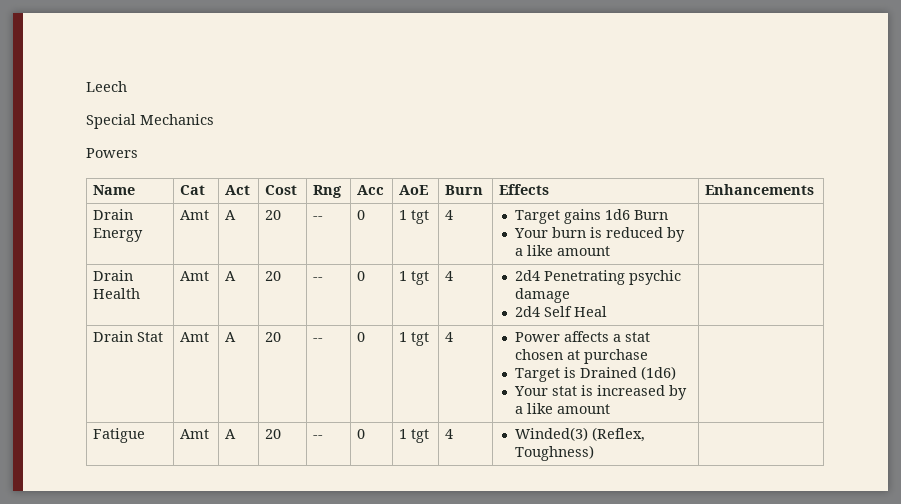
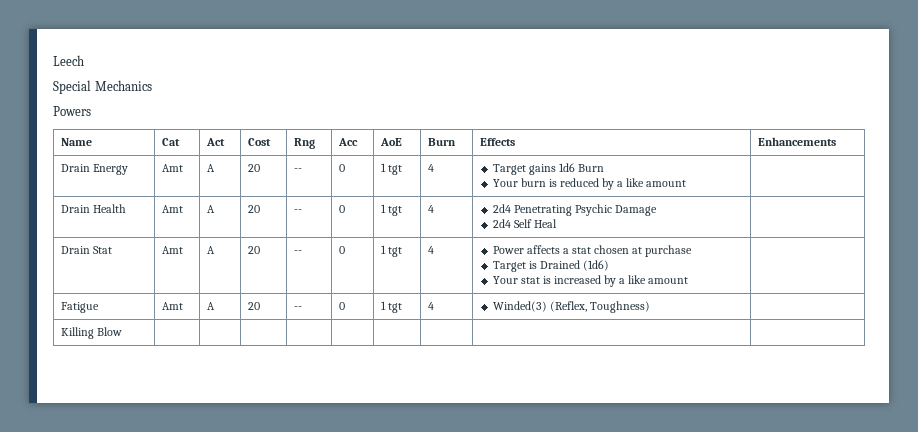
[629,270,682,285] [515,288,571,303] psychic damage -> [574,204,658,216] Psychic Damage
(595, 453) none -> [61,327,123,339] // Killing Blow | | | | | | | | |

